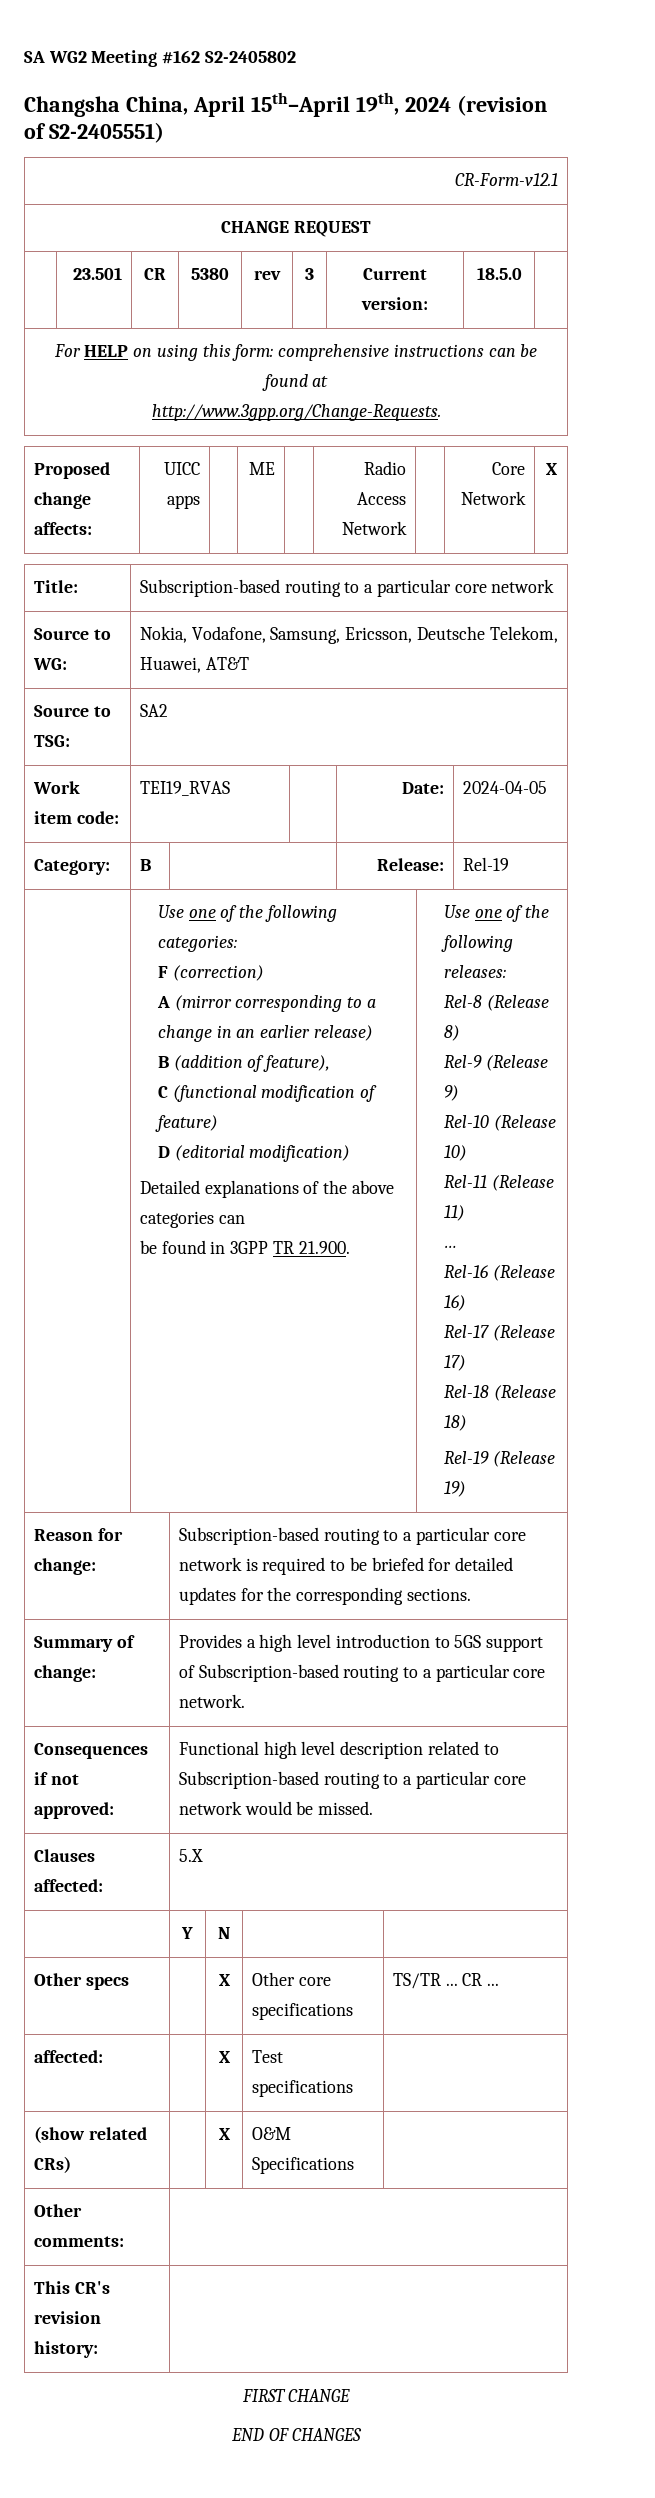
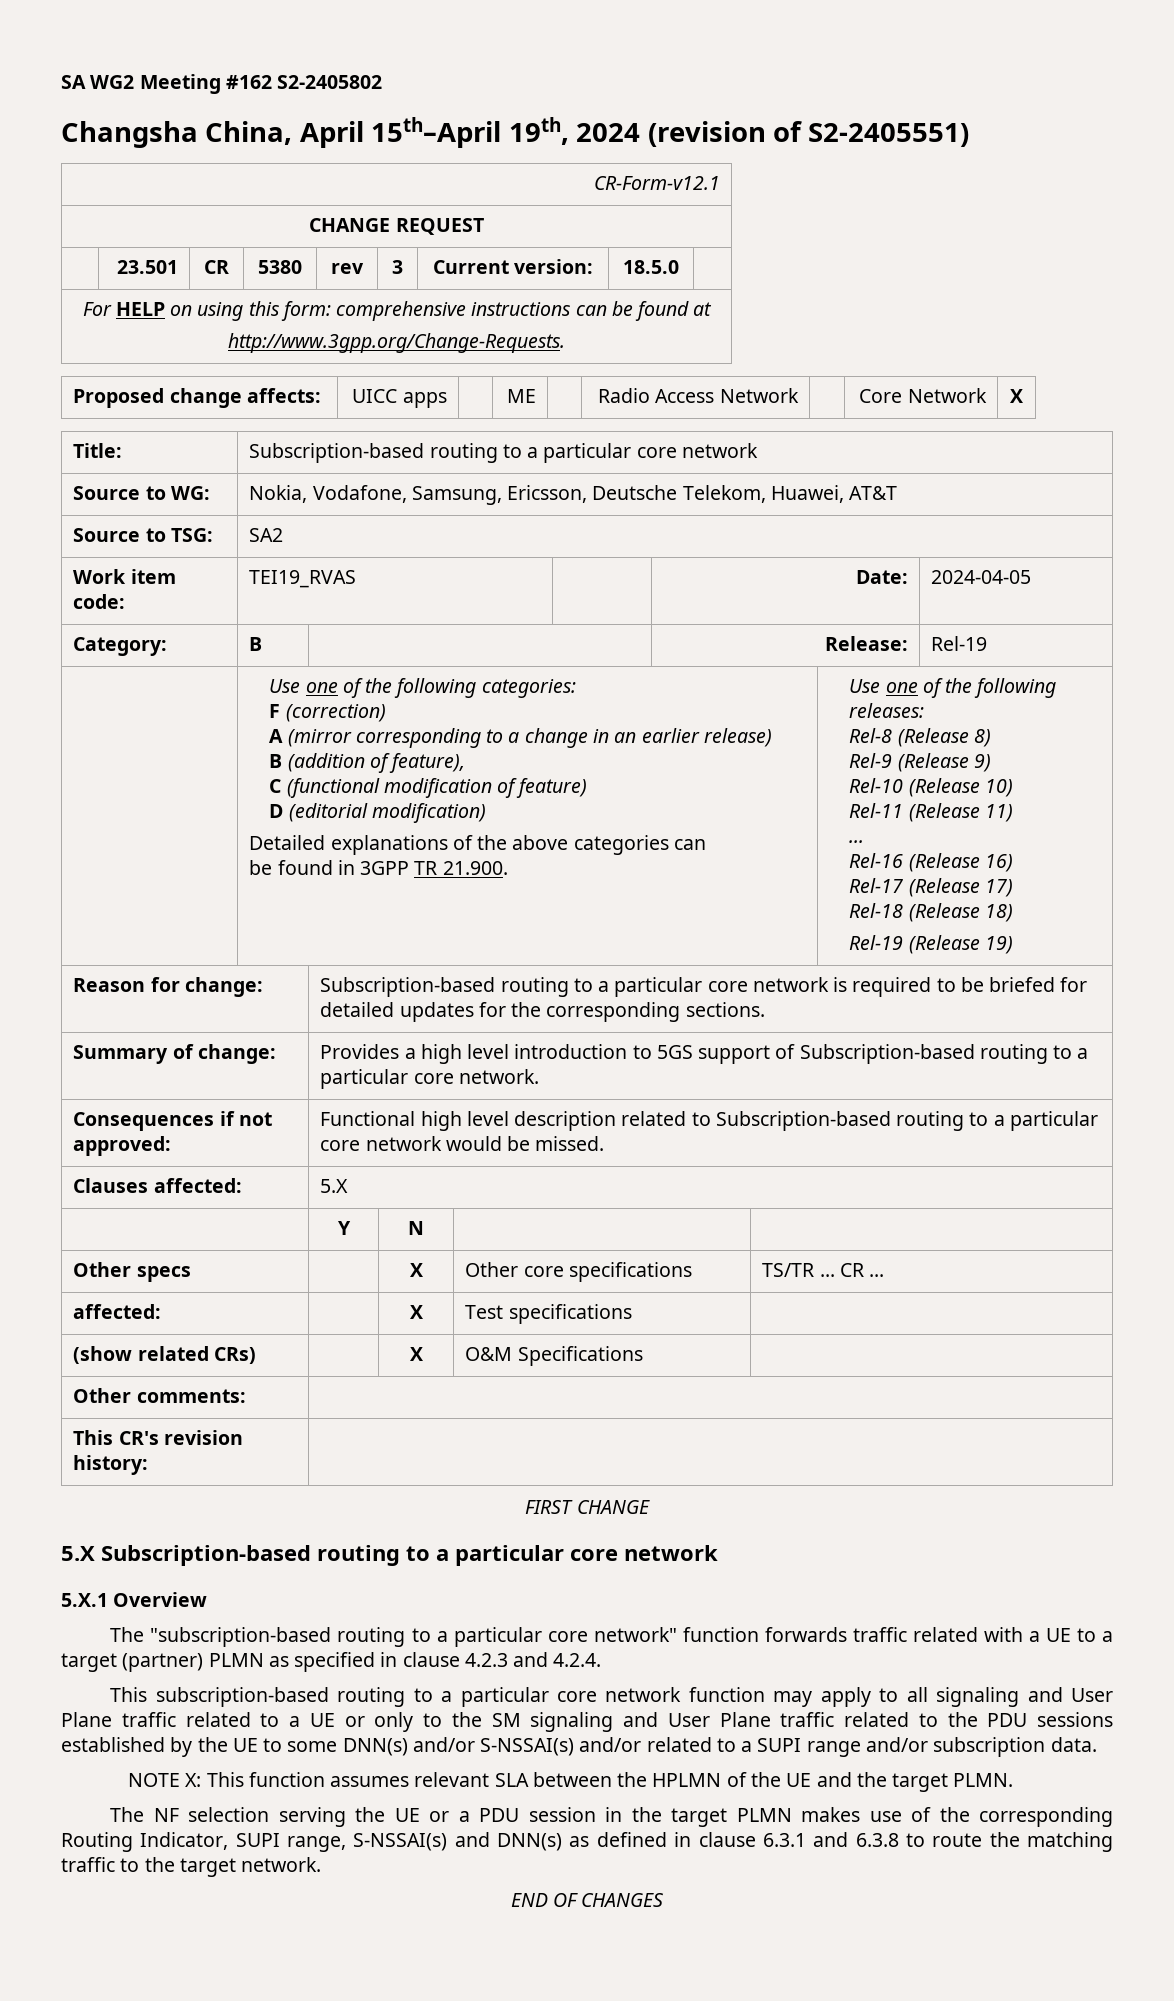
(351, 2395) none -> [61,1545,718,1566] [61,1592,208,1607] [110,1627,1114,1647] [61,1652,602,1672] [110,1687,1114,1707] [61,1712,1113,1732] [61,1737,1097,1757] [128,1772,1014,1792] [110,1807,1113,1827] [61,1832,1114,1852] [61,1857,322,1877] // 5.X Subscription-based routing to a particular core network // 5.X.1 Overview // The "subscription-based routing to a particular core network" function forwards traffic related with a UE to a target (partner) PLMN as specified in clause 4.2.3 and 4.2.4. // This subscription-based routing to a particular core network function may apply to all signaling and User Plane traffic related to a UE or only to the SM signaling and User Plane traffic related to the PDU sessions established by the UE to some DNN(s) and/or S-NSSAI(s) and/or related to a SUPI range and/or subscription data. // NOTE X: This function assumes relevant SLA between the HPLMN of the UE and the target PLMN. // The NF selection serving the UE or a PDU session in the target PLMN makes use of the corresponding Routing Indicator, SUPI range, S-NSSAI(s) and DNN(s) as defined in clause 6.3.1 and 6.3.8 to route the matching traffic to the target network.

